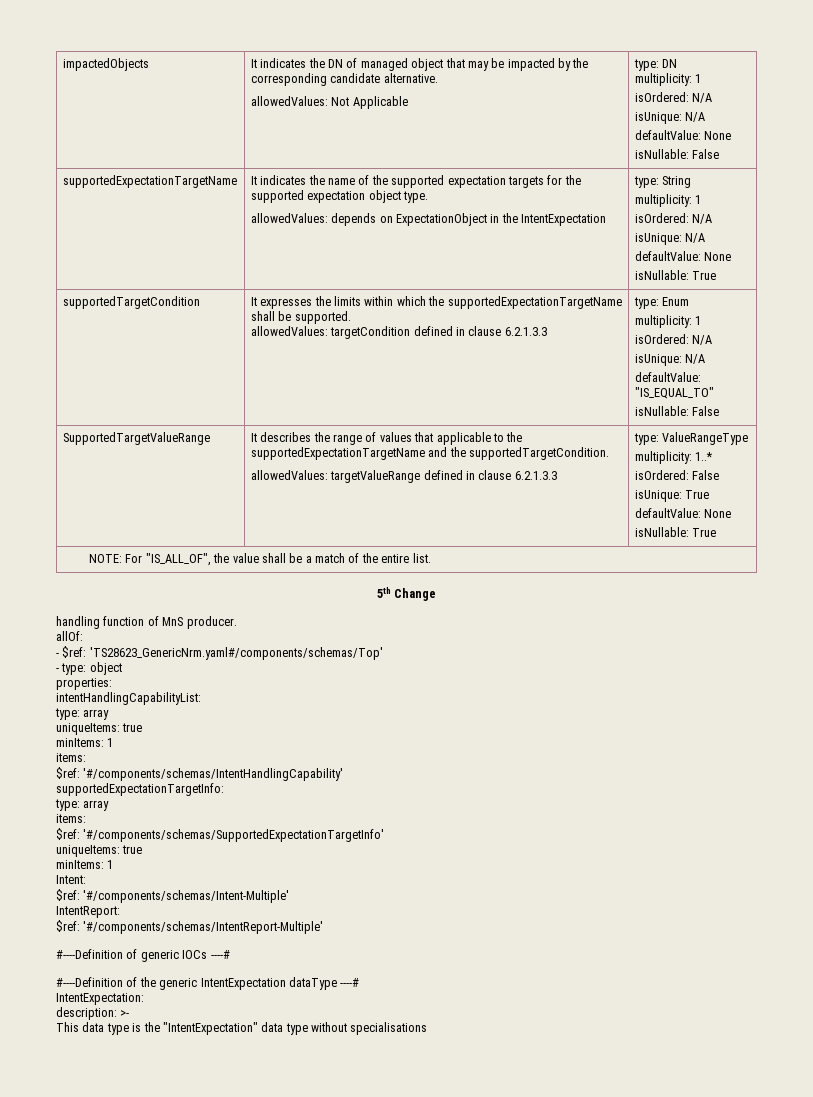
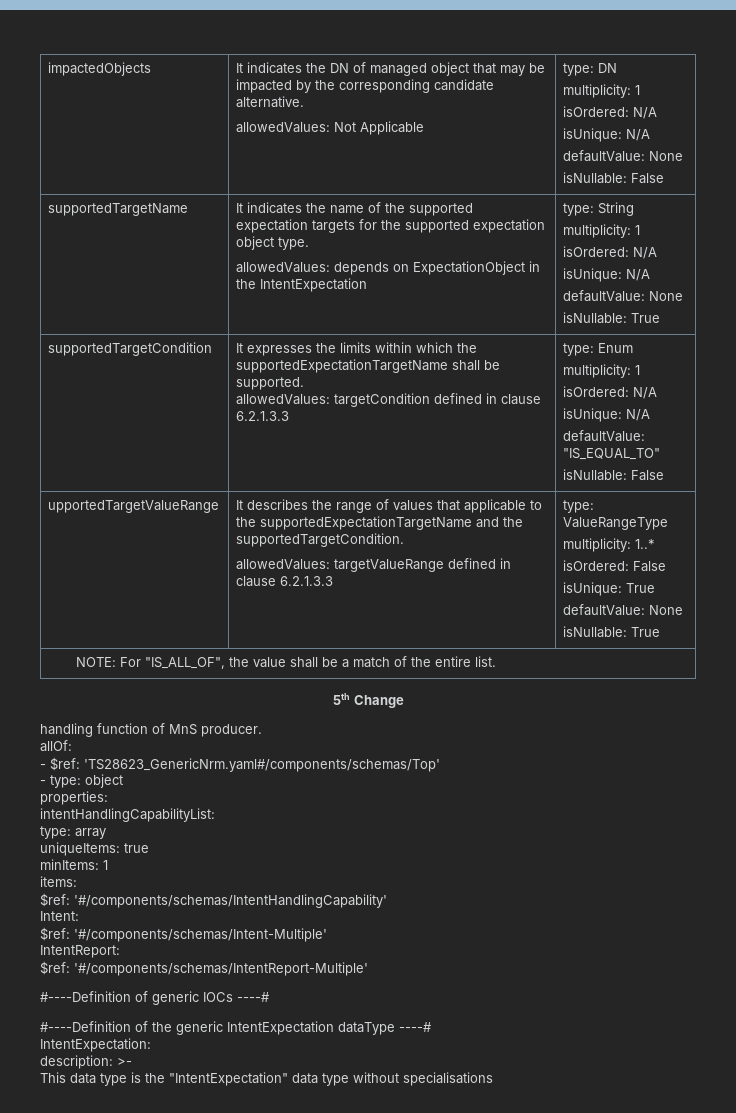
[62,175,237,188] supportedExpectationTargetName -> [48,203,189,216] supportedTargetName
[62,432,210,445] SupportedTargetValueRange -> [48,500,220,513] upportedTargetValueRange
[56,783,224,796] [55,799,110,811] [56,814,86,823] [56,828,385,842] [56,845,143,857] [56,860,114,869] // supportedExpectationTargetInfo: // type: array // items: // $ref: '#/components/schemas/SupportedExpectationTargetInfo' // uniqueItems: true // minItems: 1 -> (387, 901) none

